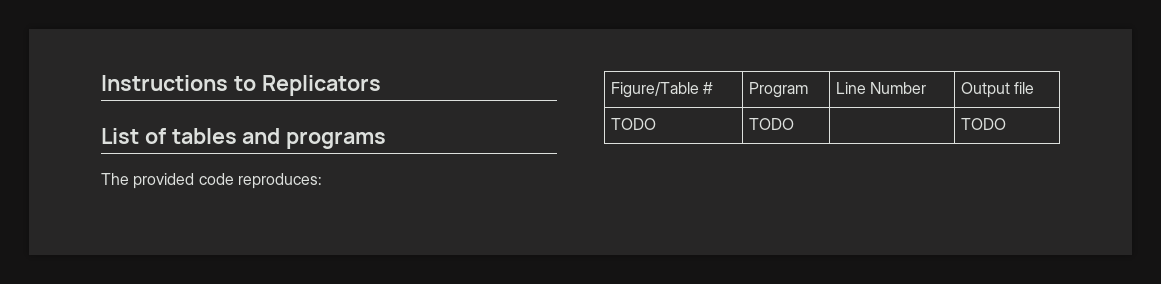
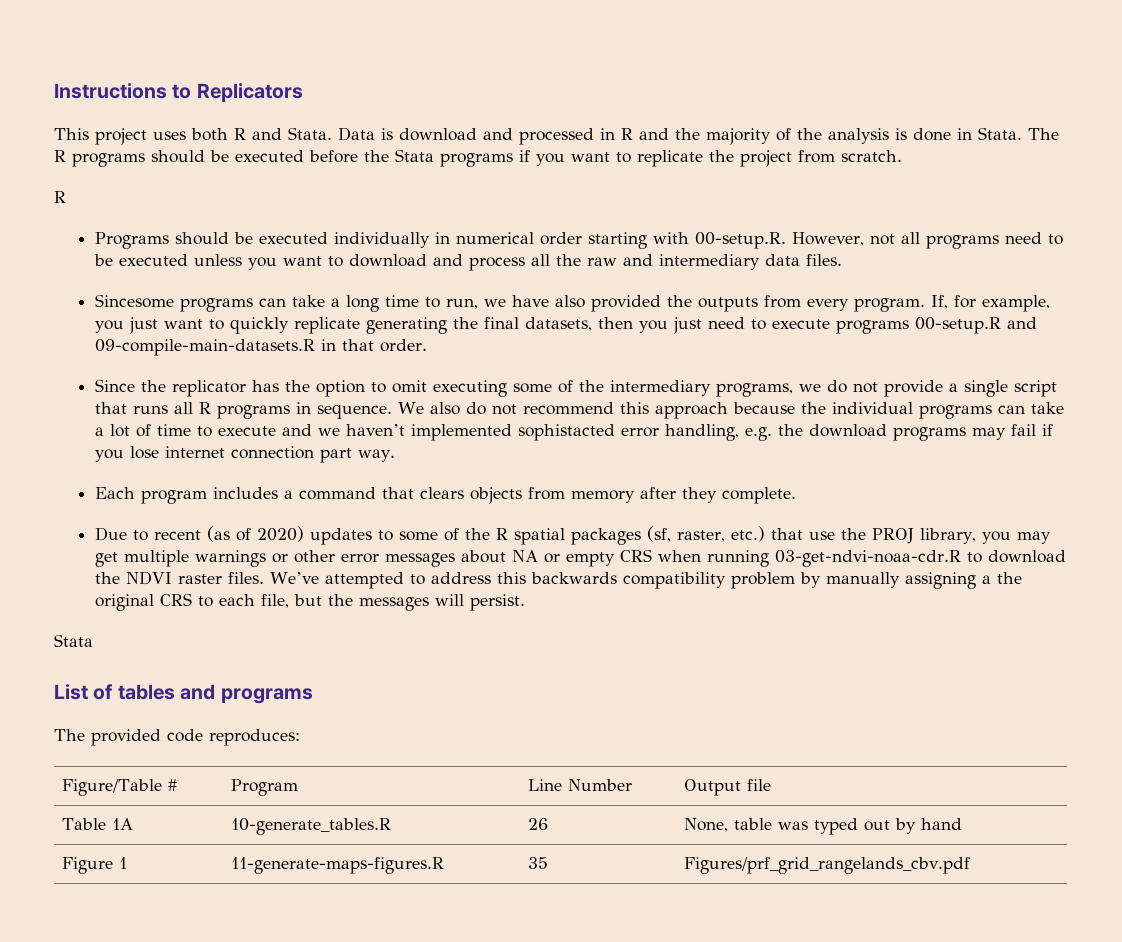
(381, 85) none -> [54,127,1059,145] [54,149,902,167] [54,191,66,203] [94,232,1063,249] [93,254,842,271] [94,294,1050,312] [94,317,1037,334] [94,339,427,356] [94,379,1057,397] [94,402,1064,419] [94,424,1053,441] [94,446,395,463] [94,487,796,504] [94,526,1051,545] [94,549,1066,567] [94,571,1022,589] [94,593,525,611] [54,634,93,647] // This project uses both R and Stata. Data is download and processed in R and the majority of the analysis is done in Stata. The R programs should be executed before the Stata programs if you want to replicate the project from scratch. // R // Programs should be executed individually in numerical order starting with 00-setup.R. However, not all programs need to be executed unless you want to download and process all the raw and intermediary data files. // Sincesome programs can take a long time to run, we have also provided the outputs from every program. If, for example, you just want to quickly replicate generating the final datasets, then you just need to execute programs 00-setup.R and 09-compile-main-datasets.R in that order. // Since the replicator has the option to omit executing some of the intermediary programs, we do not provide a single script that runs all R programs in sequence. We also do not recommend this approach because the individual programs can take a lot of time to execute and we haven’t implemented sophistacted error handling, e.g. the download programs may fail if you lose internet connection part way. // Each program includes a command that clears objects from memory after they complete. // Due to recent (as of 2020) updates to some of the R spatial packages (sf, raster, etc.) that use the PROJ library, you may get multiple warnings or other error messages about NA or empty CRS when running 03-get-ndvi-noaa-cdr.R to download the NDVI raster files. We’ve attempted to address this backwards compatibility problem by manually assigning a the original CRS to each file, but the messages will persist. // Stata
[610,118,656,130] [748,118,794,130] [960,118,1006,130] TODO | TODO | | TODO -> [61,818,133,830] [230,818,391,835] [527,818,548,830] [683,818,962,835] [61,857,127,874] [230,857,444,874] [527,857,548,869] [683,857,970,874] Table 1A | 10-generate_tables.R | 26 | None, table was typed out by hand // Figure 1 | 11-generate-maps-figures.R | 35 | Figures/prf_grid_rangelands_cbv.pdf

